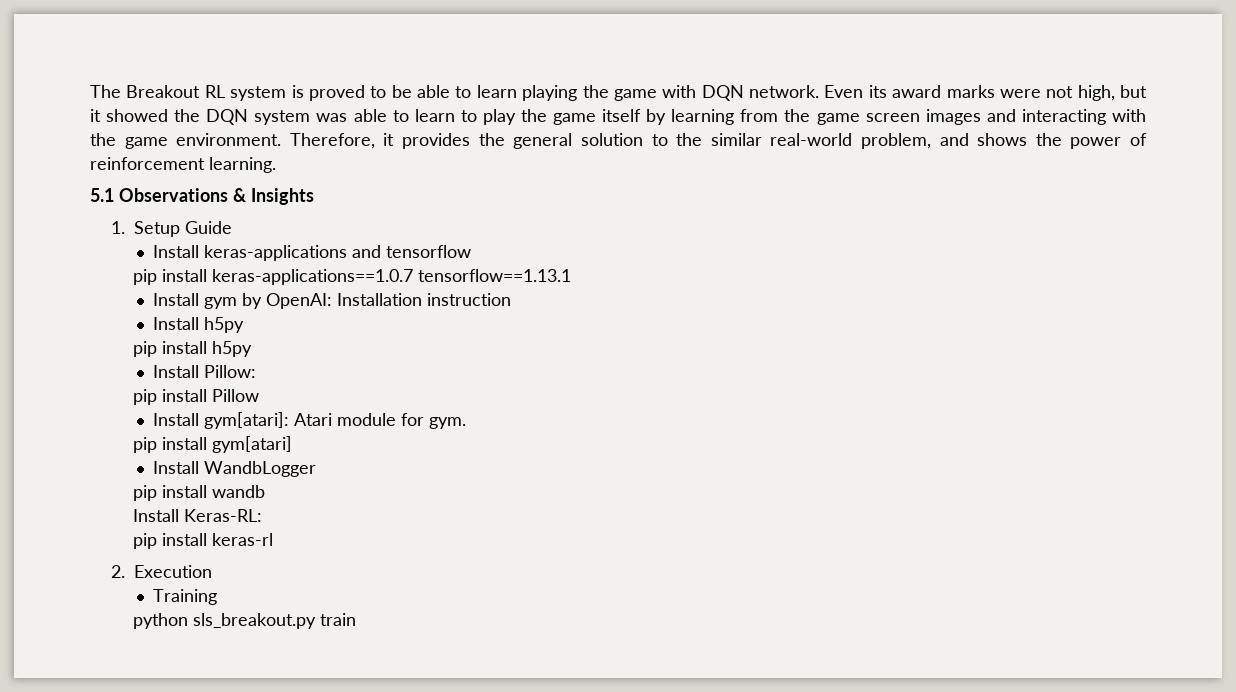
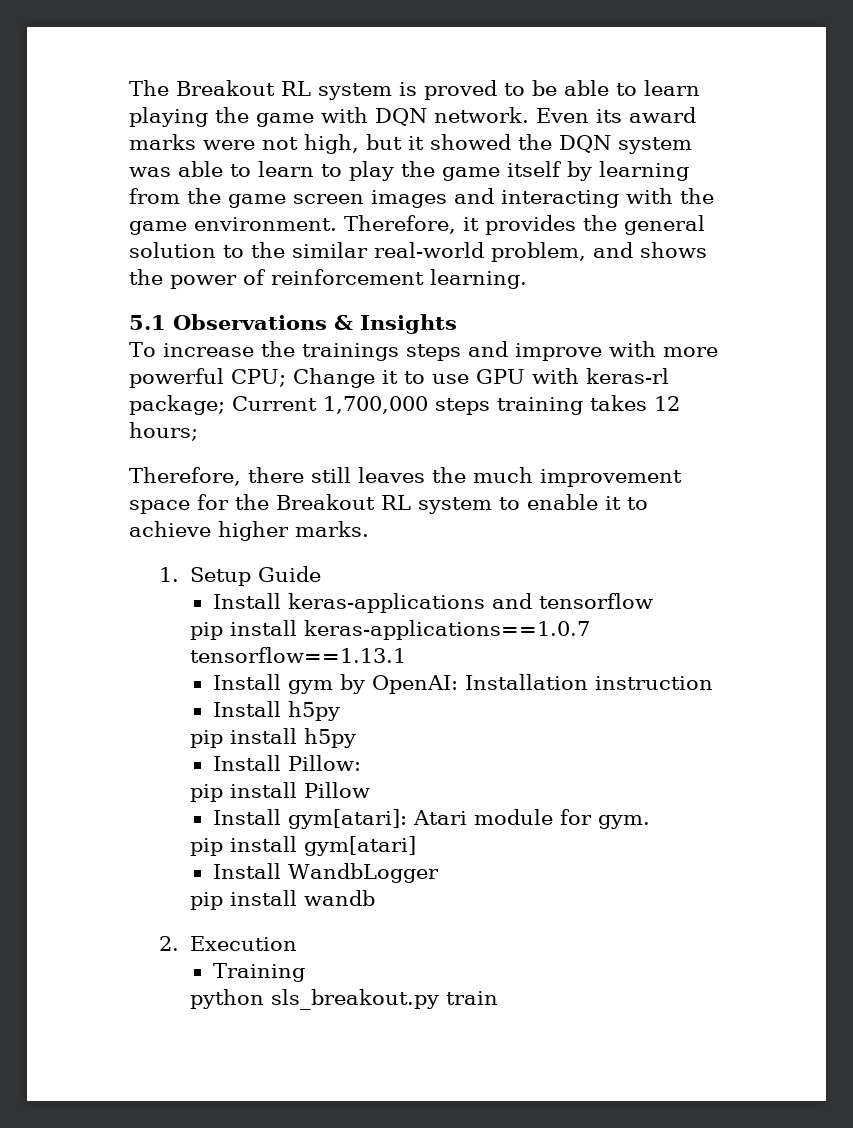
(314, 196) none -> [129,341,718,361] [129,368,669,388] [129,395,680,415] [129,422,198,441] [129,467,682,487] [129,494,648,514] [129,521,369,541] // To increase the trainings steps and improve with more powerful CPU; Change it to use GPU with keras-rl package; Current 1,700,000 steps training takes 12 hours; // Therefore, there still leaves the much improvement space for the Breakout RL system to enable it to achieve higher marks.
[132,509,262,522] [132,533,273,549] // Install Keras-RL: // pip install keras-rl -> (375, 898) none

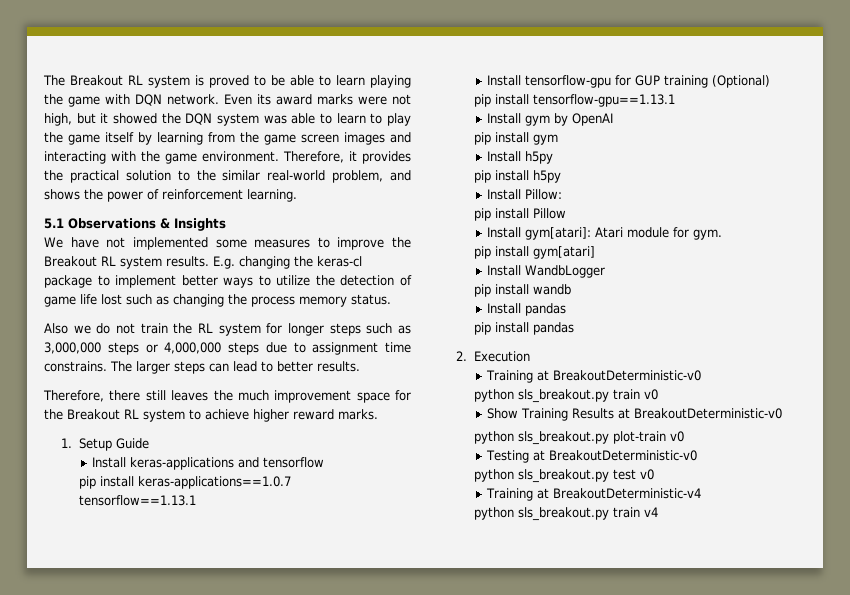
[624,215,705,235] general -> [69,170,119,183] practical
[129,341,718,361] [129,368,669,388] [129,395,680,415] [129,422,198,441] To increase the trainings steps and improve with more powerful CPU; Change it to use GPU with keras-rl package; Current 1,700,000 steps training takes 12 hours; -> [44,237,411,250] [44,256,362,269] [44,275,412,288] [44,294,391,307] [44,323,412,336] [44,342,411,355] [44,361,360,374] We have not implemented some measures to improve the Breakout RL system results. E.g. changing the keras-cl package to implement better ways to utilize the detection of game life lost such as changing the process memory status. // Also we do not train the RL system for longer steps such as 3,000,000 steps or 4,000,000 steps due to assignment time constrains. The larger steps can lead to better results.
[527,494,648,510] enable it to -> (201, 414) none
(289, 531) none -> [293,409,334,420] reward
(406, 655) none -> [487,75,771,88] [473,94,675,107] // Install tensorflow-gpu for GUP training (Optional) // pip install tensorflow-gpu==1.13.1
[371,674,713,694] OpenAI: Installation instruction -> [572,113,614,126] [473,132,558,145] OpenAI // pip install gym
(375, 898) none -> [487,303,567,316] [473,322,574,335] // Install pandas // pip install pandas
[189,989,498,1010] // python sls_breakout.py train -> [537,370,702,381] [473,389,658,403] [487,408,783,421] [473,431,684,445] [486,450,698,463] [473,469,654,483] [486,488,702,501] [473,507,658,521] at BreakoutDeterministic-v0 // python sls_breakout.py train v0 // Show Training Results at BreakoutDeterministic-v0 // python sls_breakout.py plot-train v0 // Testing at BreakoutDeterministic-v0 // python sls_breakout.py test v0 // Training at BreakoutDeterministic-v4 // python sls_breakout.py train v4

